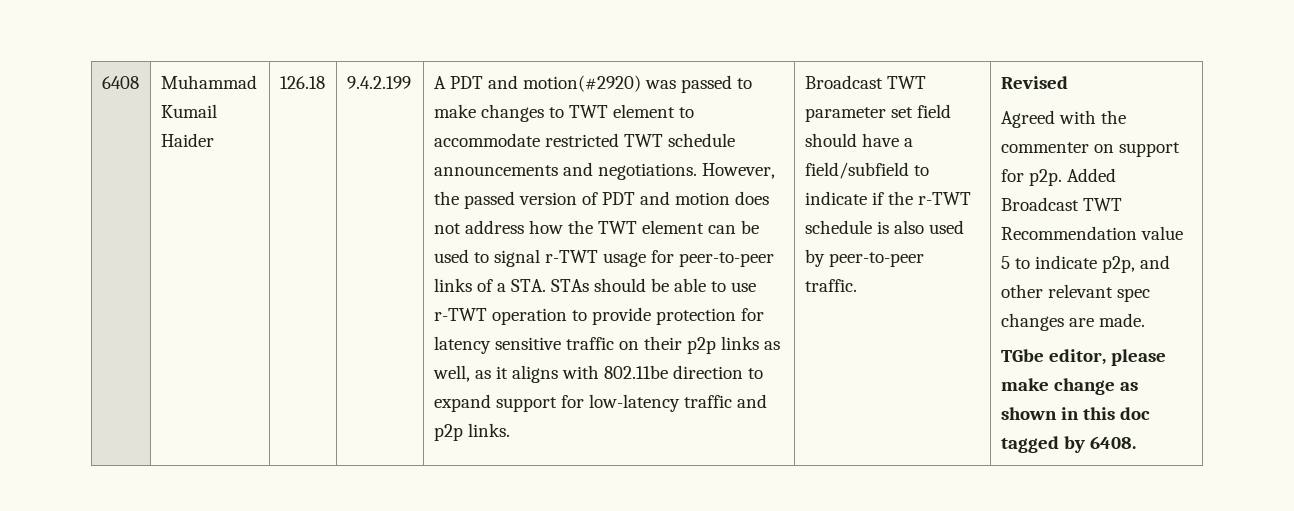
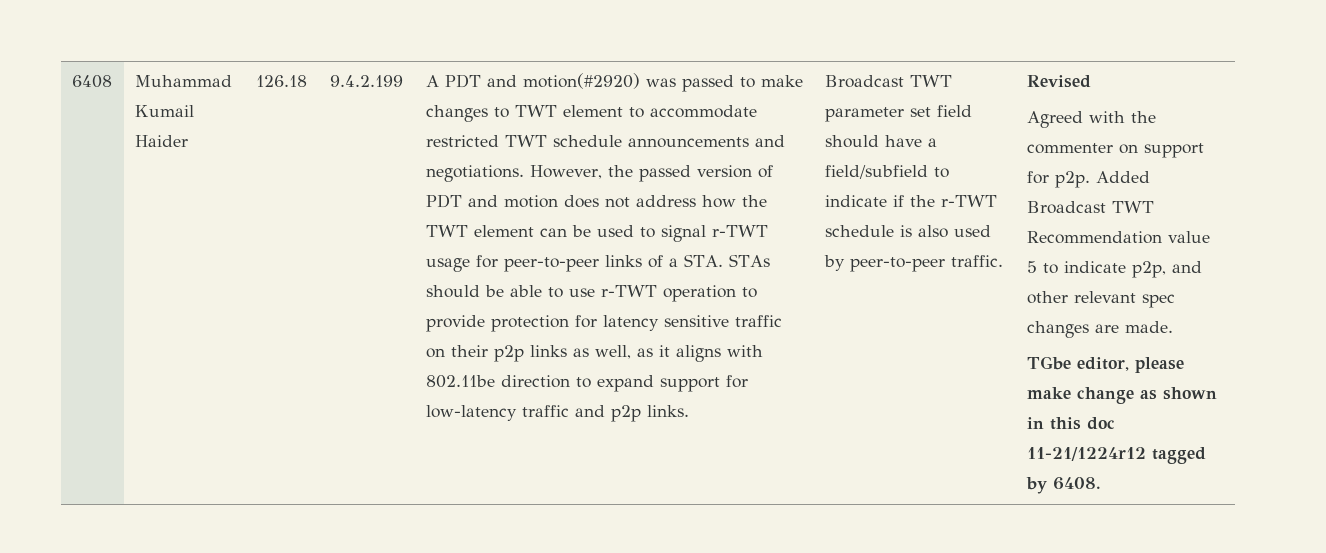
(1150, 413) none -> [1027,447,1147,461] 11-21/1224r12

